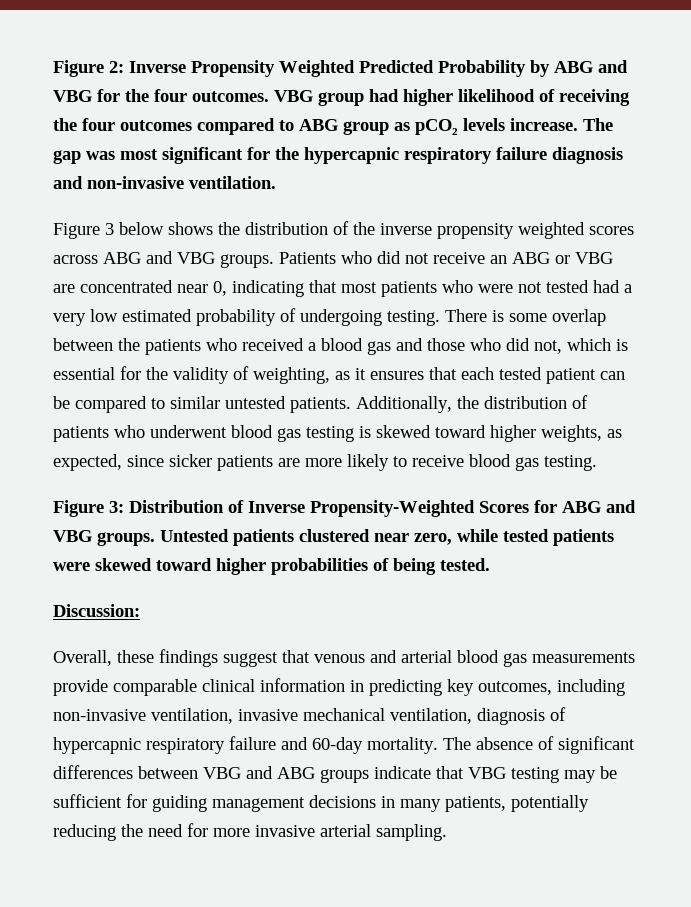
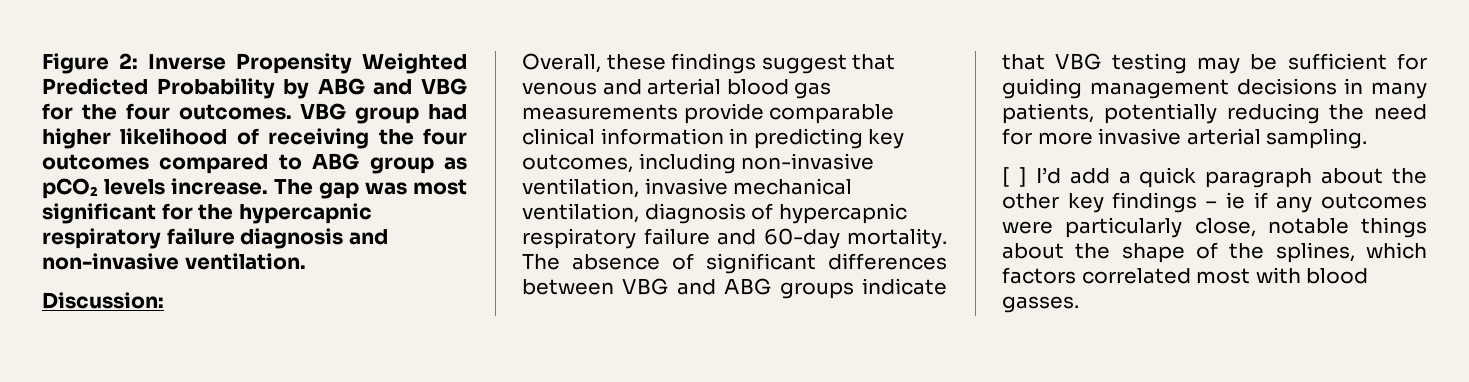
[53,221,634,239] [53,251,613,268] [53,280,632,297] [53,308,606,326] [53,338,628,355] [53,366,625,384] [53,395,588,413] [53,425,622,442] [53,454,597,471] [53,500,636,517] [53,529,614,546] [53,558,490,575] // Figure 3 below shows the distribution of the inverse propensity weighted scores across ABG and VBG groups. Patients who did not receive an ABG or VBG are concentrated near 0, indicating that most patients who were not tested had a very low estimated probability of undergoing testing. There is some overlap between the patients who received a blood gas and those who did not, which is essential for the validity of weighting, as it ensures that each tested patient can be compared to similar untested patients. Additionally, the distribution of patients who underwent blood gas testing is skewed toward higher weights, as expected, since sicker patients are more likely to receive blood gas testing. // Figure 3: Distribution of Inverse Propensity-Weighted Scores for ABG and VBG groups. Untested patients clustered near zero, while tested patients were skewed toward higher probabilities of being tested. -> (306, 261) none
(447, 832) none -> [1002,167,1427,188] [1002,192,1427,213] [1002,217,1427,238] [1002,242,1427,263] [1002,267,1369,284] [1002,296,1079,313] // [ ] I’d add a quick paragraph about the other key findings – ie if any outcomes were particularly close, notable things about the shape of the splines, which factors correlated most with blood gasses.

